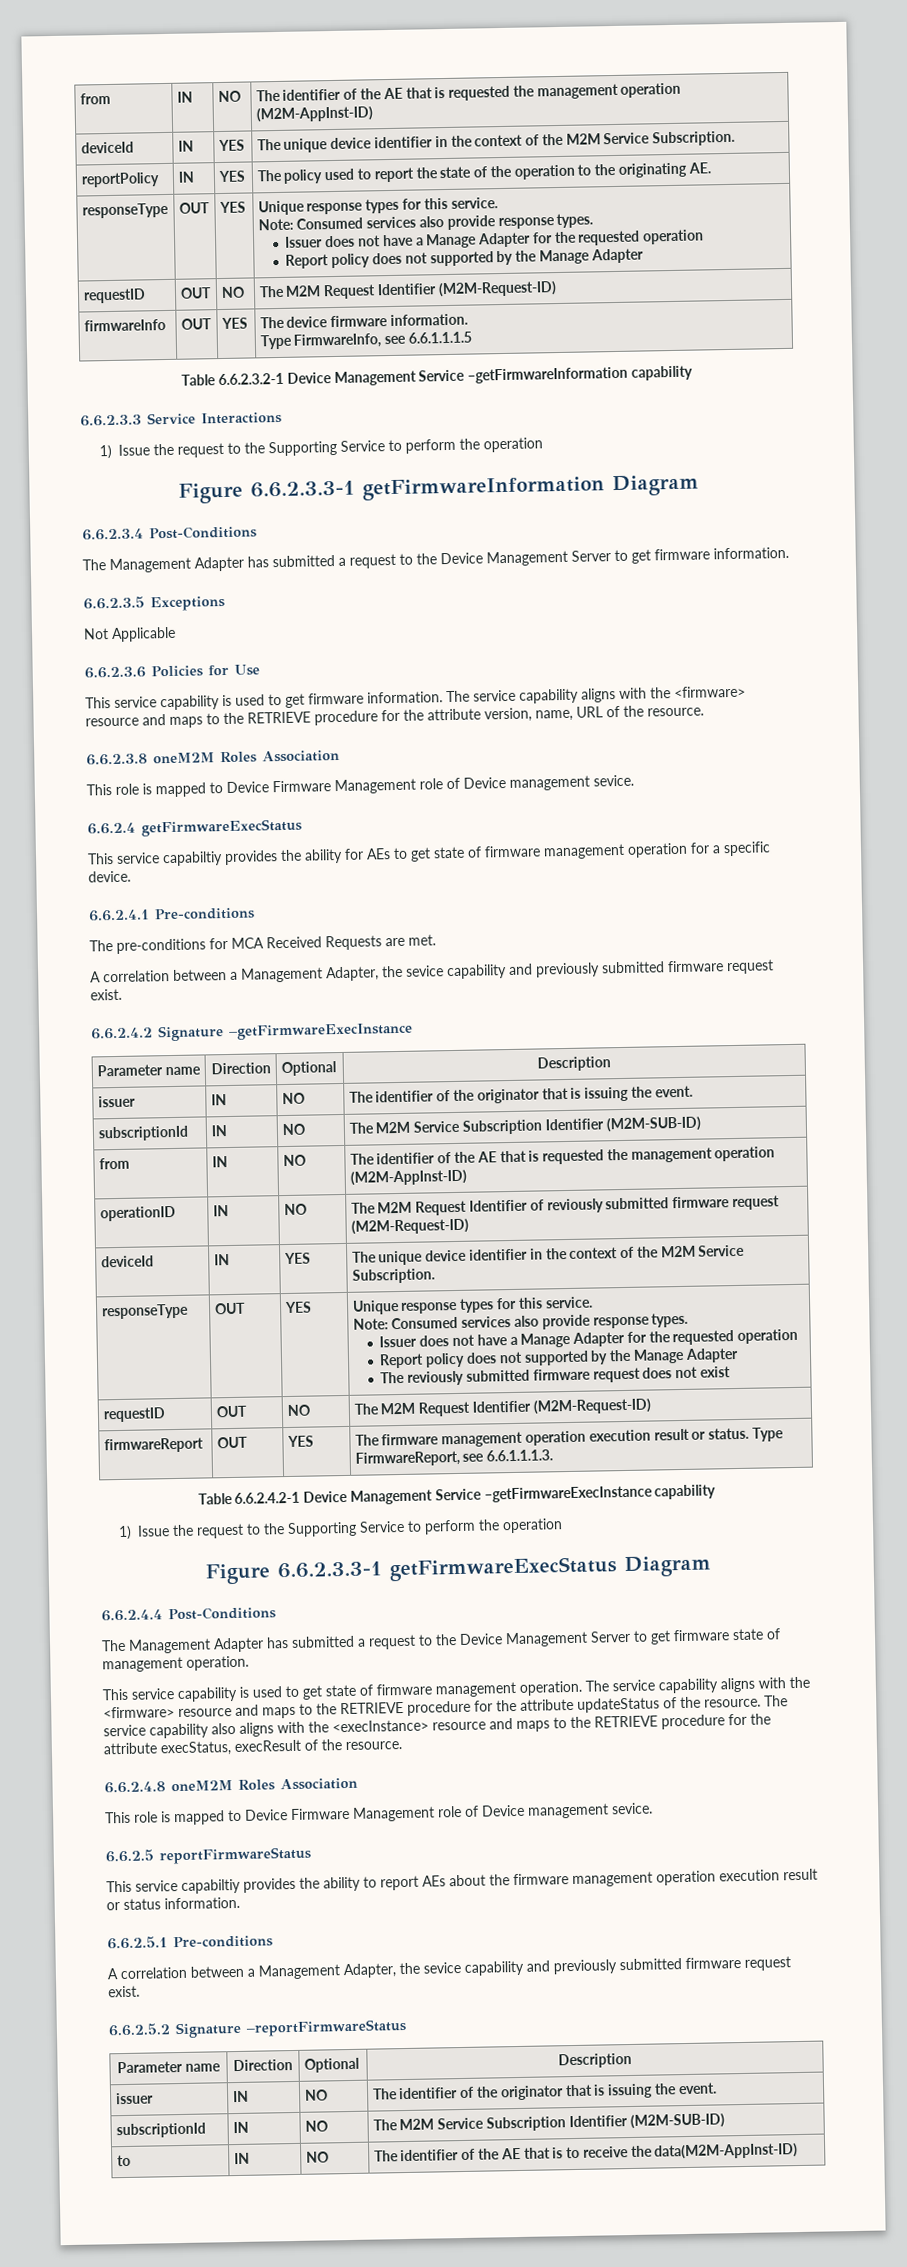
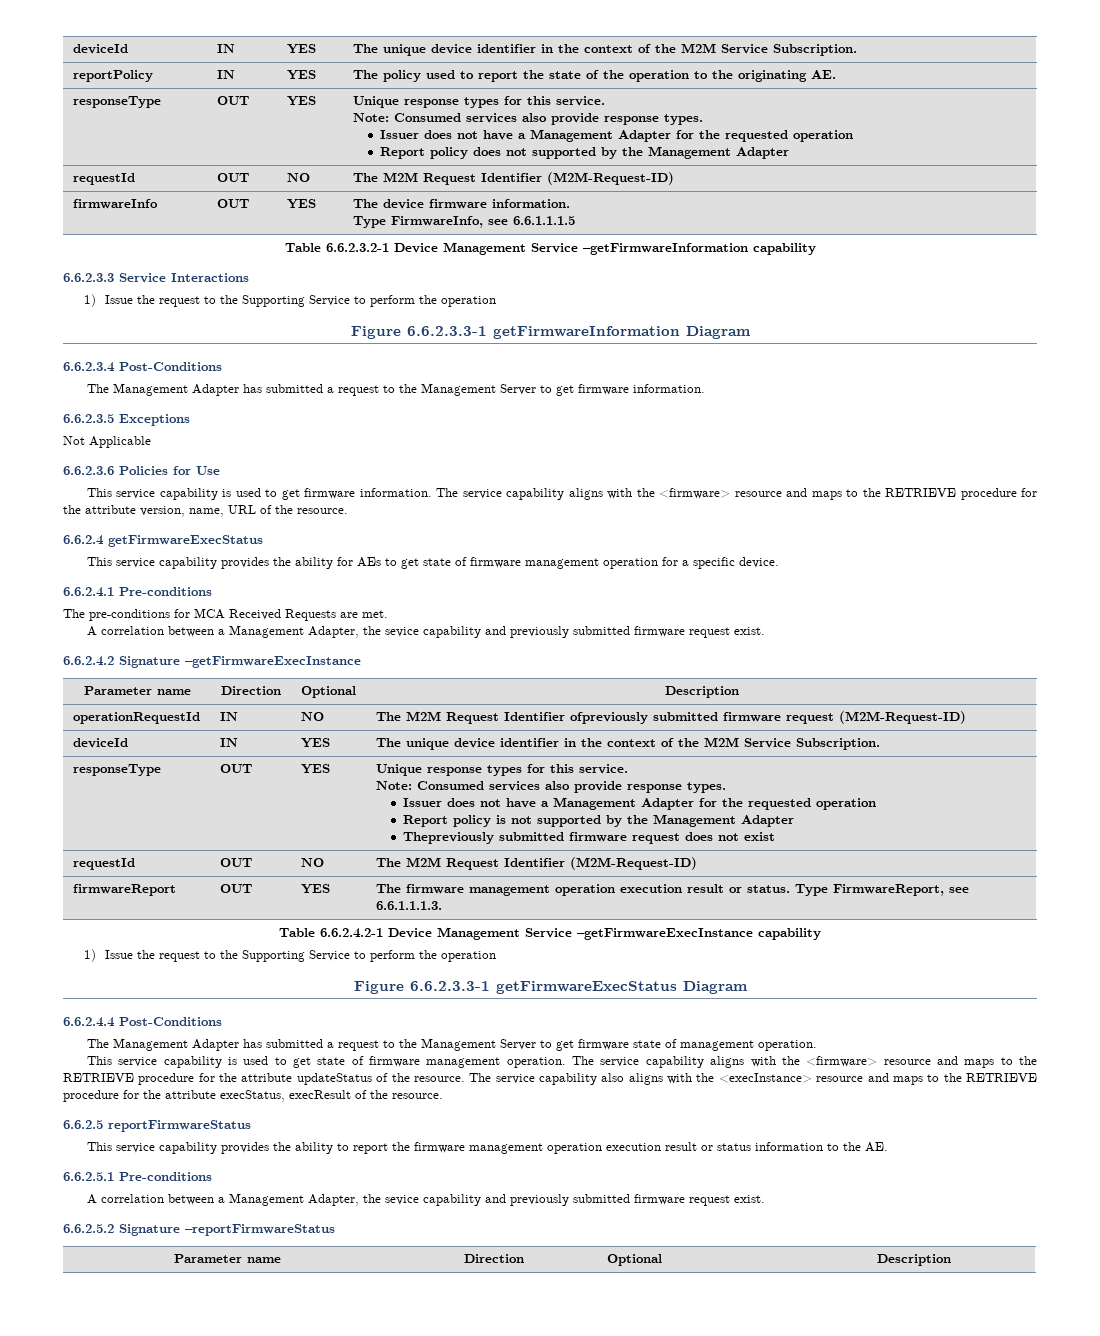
[79,92,111,105] [176,91,193,103] [217,90,241,103] [255,82,682,102] [255,106,373,123] from | IN | NO | The identifier of the AE that is requested the management operation (M2M-AppInst-ID) // -> (72, 49) none
[425,233,478,249] Manage -> [529,129,613,142] Management
[538,248,644,265] [82,288,146,304] Manage Adapter // requestID -> [647,146,789,159] [72,173,135,185] Management Adapter // requestId
[440,552,483,565] Device -> (417, 388) none
[86,749,340,766] [86,774,634,798] // 6.6.2.3.8 oneM2M Roles Association // This role is mapped to Device Firmware Management role of Device management sevice. -> (348, 511) none
[162,851,223,867] capabiltiy -> [158,557,217,569] capability
[97,1095,136,1108] [210,1094,227,1106] [281,1092,305,1105] [348,1085,693,1104] [97,1125,189,1142] [210,1125,228,1137] [281,1123,305,1136] [348,1116,701,1135] [98,1157,130,1170] [211,1156,228,1168] [282,1154,306,1167] [349,1146,776,1165] [349,1169,467,1186] [99,1205,176,1222] issuer | IN | NO | The identifier of the originator that is issuing the event. // subscriptionId | IN | NO | The M2M Service Subscription Identifier (M2M-SUB-ID) // from | IN | NO | The identifier of the AE that is requested the management operation (M2M-AppInst-ID) // operationID -> [72,712,200,724] operationRequestId
[529,1198,604,1214] of reviously -> [569,712,648,724] ofpreviously
[520,1328,799,1348] [379,1347,739,1369] [380,1370,465,1386] Manage Adapter for the requested operation // Report policy does not supported by the Manage Adapter // The reviously -> [552,797,876,810] [402,814,794,827] [402,832,494,844] Management Adapter for the requested operation // Report policy is not supported by the Management Adapter // Thepreviously
[102,1407,166,1423] requestID -> [72,858,135,870] requestId
[459,1633,503,1645] Device -> (417, 1043) none
[104,1777,358,1794] [105,1802,653,1826] // 6.6.2.4.8 oneM2M Roles Association // This role is mapped to Device Firmware Management role of Device management sevice. -> (443, 1096) none
[181,1878,241,1894] capabiltiy -> [158,1142,217,1154] capability
[422,1874,486,1887] AEs about -> (388, 1148) none
[164,1896,240,1910] information. -> [754,1142,888,1152] information to the AE.
[115,2092,154,2105] [232,2090,249,2103] [304,2089,328,2101] [371,2082,717,2101] [115,2122,206,2139] [232,2121,249,2134] [304,2120,328,2132] [372,2113,725,2132] [116,2154,131,2167] [233,2152,250,2165] [305,2151,329,2163] [373,2143,799,2162] // issuer | IN | NO | The identifier of the originator that is issuing the event. // subscriptionId | IN | NO | The M2M Service Subscription Identifier (M2M-SUB-ID) // to | IN | NO | The identifier of the AE that is to receive the data(M2M-AppInst-ID) -> (951, 1260) none

